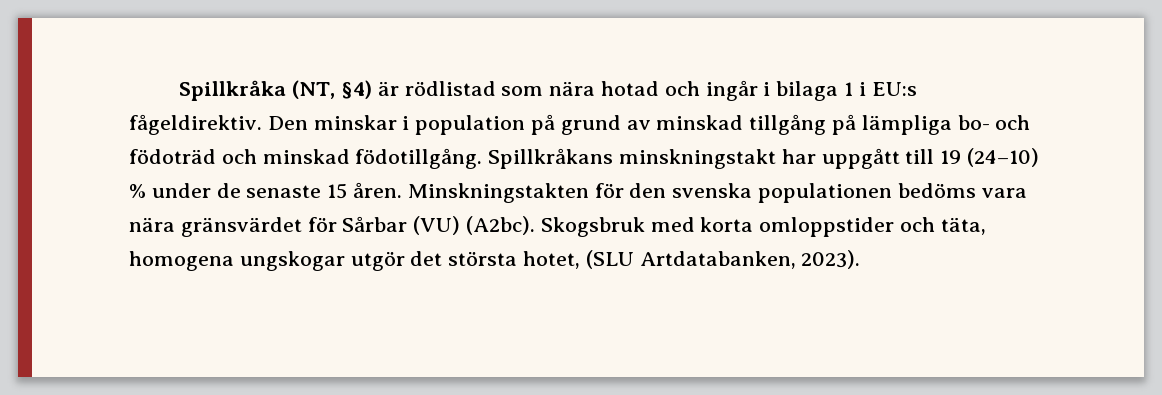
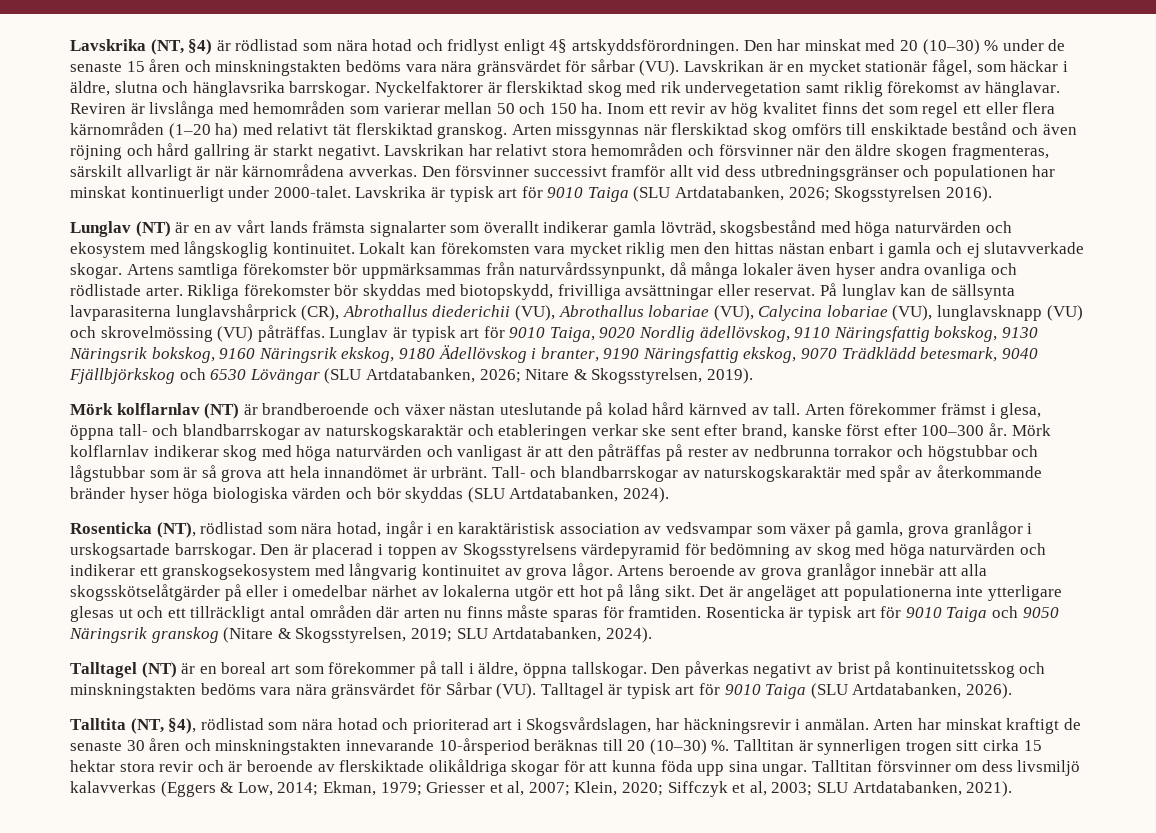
[179,80,287,101] Spillkråka -> [70,39,146,51] Lavskrika
[705,80,917,101] [129,114,1031,135] [129,148,1040,169] ingår i bilaga 1 i EU:s fågeldirektiv. Den minskar i population på grund av minskad tillgång på lämpliga bo- och födoträd och minskad födotillgång. Spillkråkans minskningstakt har uppgått till 19 (24–10) -> [447,39,980,55] fridlyst enligt 4§ artskyddsförordningen. Den har minskat med 20 (10–30)
[353,182,893,203] åren. Minskningstakten för den svenska populationen -> [149,59,1068,76] [70,81,1061,97] [70,101,1056,118] [70,122,1077,139] [70,143,1049,160] [70,164,1056,181] [70,186,992,202] [70,220,1012,237] [70,241,1085,258] [70,262,1017,279] [70,283,1016,300] [70,304,1083,321] [70,325,1039,342] [69,345,1038,363] [69,368,753,384] [70,402,1042,419] [70,423,1051,440] [70,444,1039,461] [70,465,1042,482] [70,487,669,503] [70,521,1033,538] [70,543,1047,559] [70,563,988,580] [70,584,1062,601] [70,605,1059,622] [69,627,652,643] [70,661,1046,678] [70,683,196,699] åren och minskningstakten bedöms vara nära gränsvärdet för sårbar (VU). Lavskrikan är en mycket stationär fågel, som häckar i äldre, slutna och hänglavsrika barrskogar. Nyckelfaktorer är flerskiktad skog med rik undervegetation samt riklig förekomst av hänglavar. Reviren är livslånga med hemområden som varierar mellan 50 och 150 ha. Inom ett revir av hög kvalitet finns det som regel ett eller flera kärnområden (1–20 ha) med relativt tät flerskiktad granskog. Arten missgynnas när flerskiktad skog omförs till enskiktade bestånd och även röjning och hård gallring är starkt negativt. Lavskrikan har relativt stora hemområden och försvinner när den äldre skogen fragmenteras, särskilt allvarligt är när kärnområdena avverkas. Den försvinner successivt framför allt vid dess utbredningsgränser och populationen har minskat kontinuerligt under 2000-talet. Lavskrika är typisk art för 9010 Taiga (SLU Artdatabanken, 2026; Skogsstyrelsen 2016). // Lunglav (NT) är en av vårt lands främsta signalarter som överallt indikerar gamla lövträd, skogsbestånd med höga naturvärden och ekosystem med långskoglig kontinuitet. Lokalt kan förekomsten vara mycket riklig men den hittas nästan enbart i gamla och ej slutavverkade skogar. Artens samtliga förekomster bör uppmärksammas från naturvårdssynpunkt, då många lokaler även hyser andra ovanliga och rödlistade arter. Rikliga förekomster bör skyddas med biotopskydd, frivilliga avsättningar eller reservat. På lunglav kan de sällsynta lavparasiterna lunglavshårprick (CR), Abrothallus diederichii (VU), Abrothallus lobariae (VU), Calycina lobariae (VU), lunglavsknapp (VU) och skrovelmössing (VU) påträffas. Lunglav är typisk art för 9010 Taiga, 9020 Nordlig ädellövskog, 9110 Näringsfattig bokskog, 9130 Näringsrik bokskog, 9160 Näringsrik ekskog, 9180 Ädellövskog i branter, 9190 Näringsfattig ekskog, 9070 Trädklädd betesmark, 9040 Fjällbjörkskog och 6530 Lövängar (SLU Artdatabanken, 2026; Nitare & Skogsstyrelsen, 2019). // Mörk kolflarnlav (NT) är brandberoende och växer nästan uteslutande på kolad hård kärnved av tall. Arten förekommer främst i glesa, öppna tall- och blandbarrskogar av naturskogskaraktär och etableringen verkar ske sent efter brand, kanske först efter 100–300 år. Mörk kolflarnlav indikerar skog med höga naturvärden och vanligast är att den påträffas på rester av nedbrunna torrakor och högstubbar och lågstubbar som är så grova att hela innandömet är urbränt. Tall- och blandbarrskogar av naturskogskaraktär med spår av återkommande bränder hyser höga biologiska värden och bör skyddas (SLU Artdatabanken, 2024). // Rosenticka (NT), rödlistad som nära hotad, ingår i en karaktäristisk association av vedsvampar som växer på gamla, grova granlågor i urskogsartade barrskogar. Den är placerad i toppen av Skogsstyrelsens värdepyramid för bedömning av skog med höga naturvärden och indikerar ett granskogsekosystem med långvarig kontinuitet av grova lågor. Artens beroende av grova granlågor innebär att alla skogsskötselåtgärder på eller i omedelbar närhet av lokalerna utgör ett hot på lång sikt. Det är angeläget att populationerna inte ytterligare glesas ut och ett tillräckligt antal områden där arten nu finns måste sparas för framtiden. Rosenticka är typisk art för 9010 Taiga och 9050 Näringsrik granskog (Nitare & Skogsstyrelsen, 2019; SLU Artdatabanken, 2024). // Talltagel (NT) är en boreal art som förekommer på tall i äldre, öppna tallskogar. Den påverkas negativt av brist på kontinuitetsskog och minskningstakten
[413,216,986,237] [129,250,861,271] (VU) (A2bc). Skogsbruk med korta omloppstider och täta, homogena ungskogar utgör det största hotet, (SLU Artdatabanken, 2023). -> [496,683,1013,699] [70,717,1081,734] [70,738,1042,755] [70,759,1081,776] [70,781,1013,797] (VU). Talltagel är typisk art för 9010 Taiga (SLU Artdatabanken, 2026). // Talltita (NT, §4), rödlistad som nära hotad och prioriterad art i Skogsvårdslagen, har häckningsrevir i anmälan. Arten har minskat kraftigt de senaste 30 åren och minskningstakten innevarande 10-årsperiod beräknas till 20 (10–30) %. Talltitan är synnerligen trogen sitt cirka 15 hektar stora revir och är beroende av flerskiktade olikåldriga skogar för att kunna föda upp sina ungar. Talltitan försvinner om dess livsmiljö kalavverkas (Eggers & Low, 2014; Ekman, 1979; Griesser et al, 2007; Klein, 2020; Siffczyk et al, 2003; SLU Artdatabanken, 2021).

